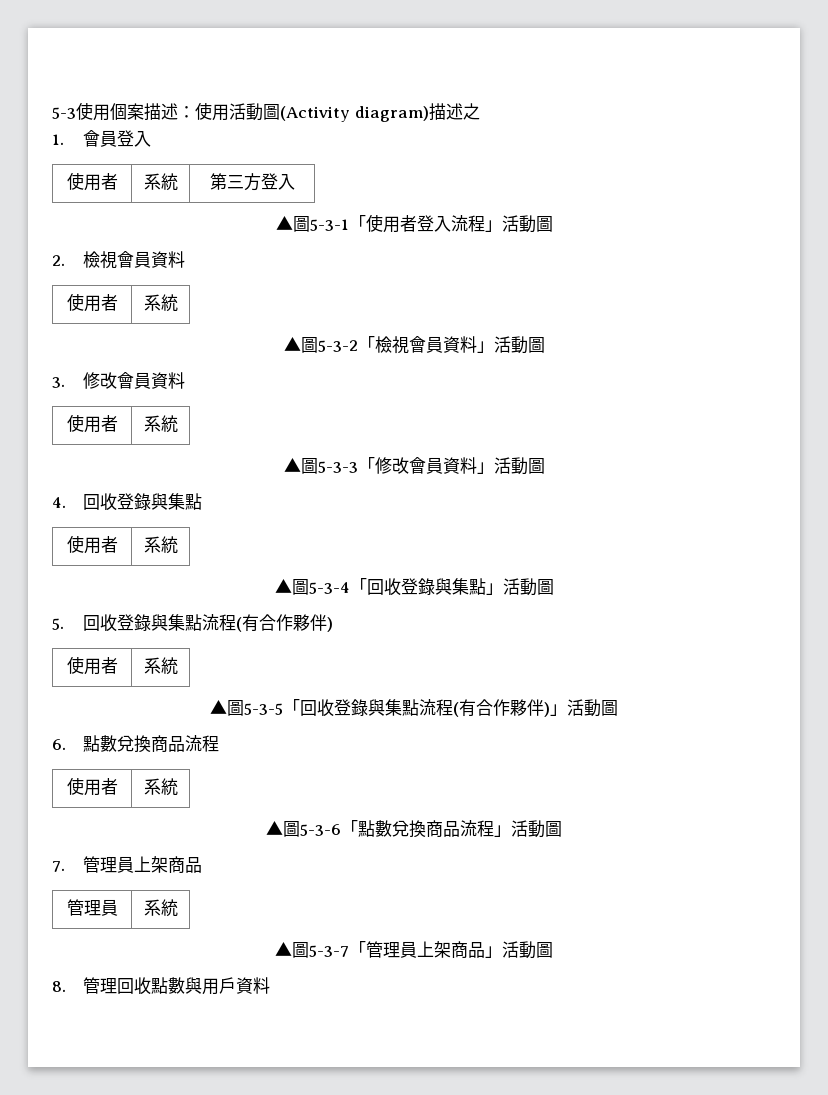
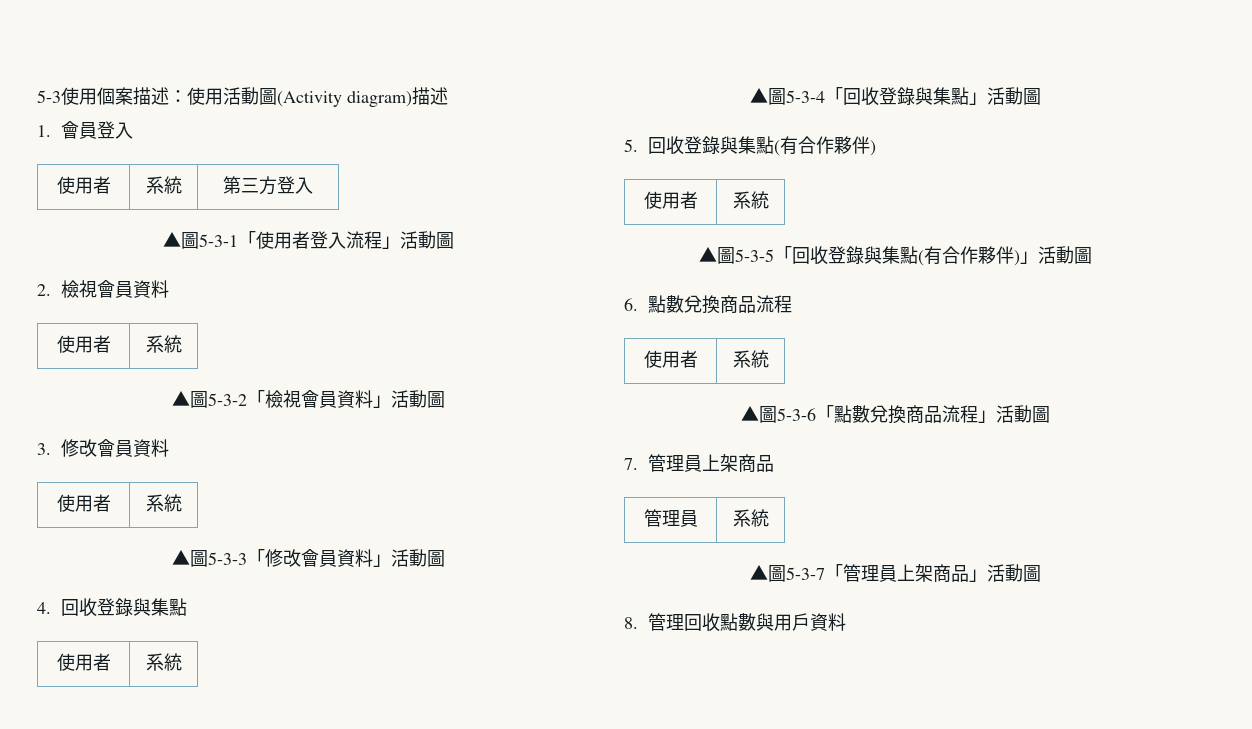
[462,103,480,120] 之 -> (448, 96) none
[201,614,236,631] 流程 -> (774, 145) none
[419,699,453,716] 流程 -> (918, 255) none

